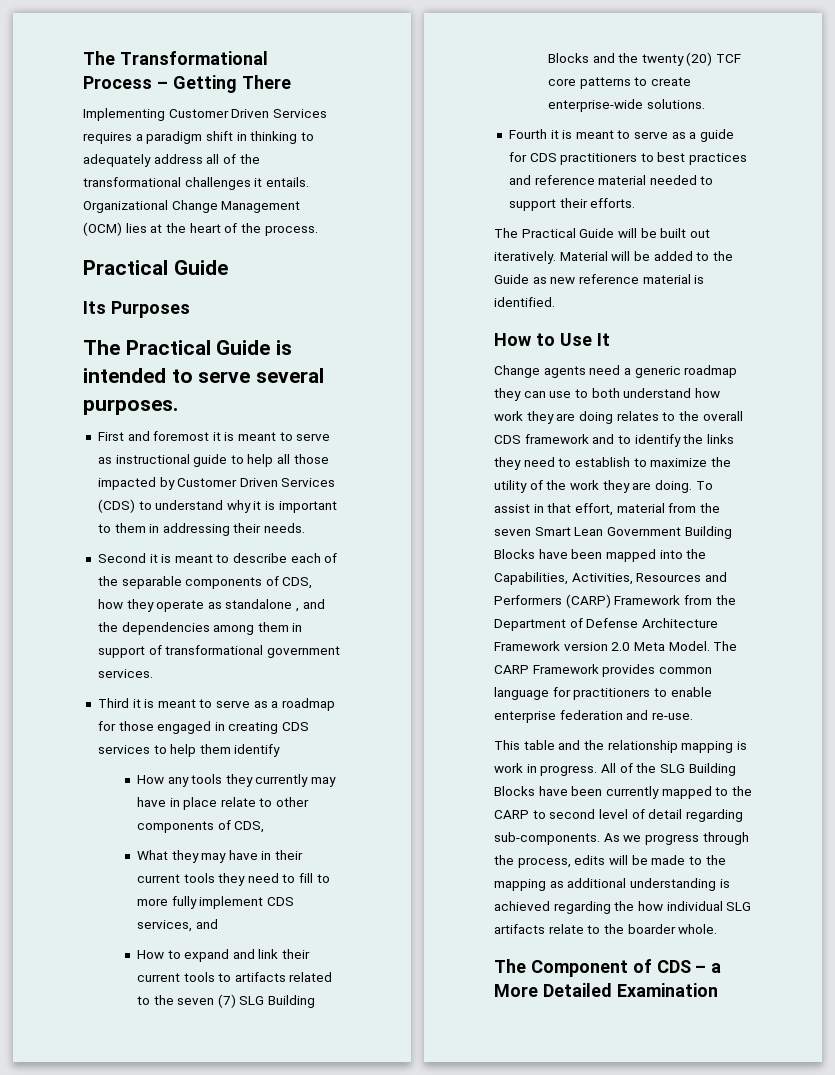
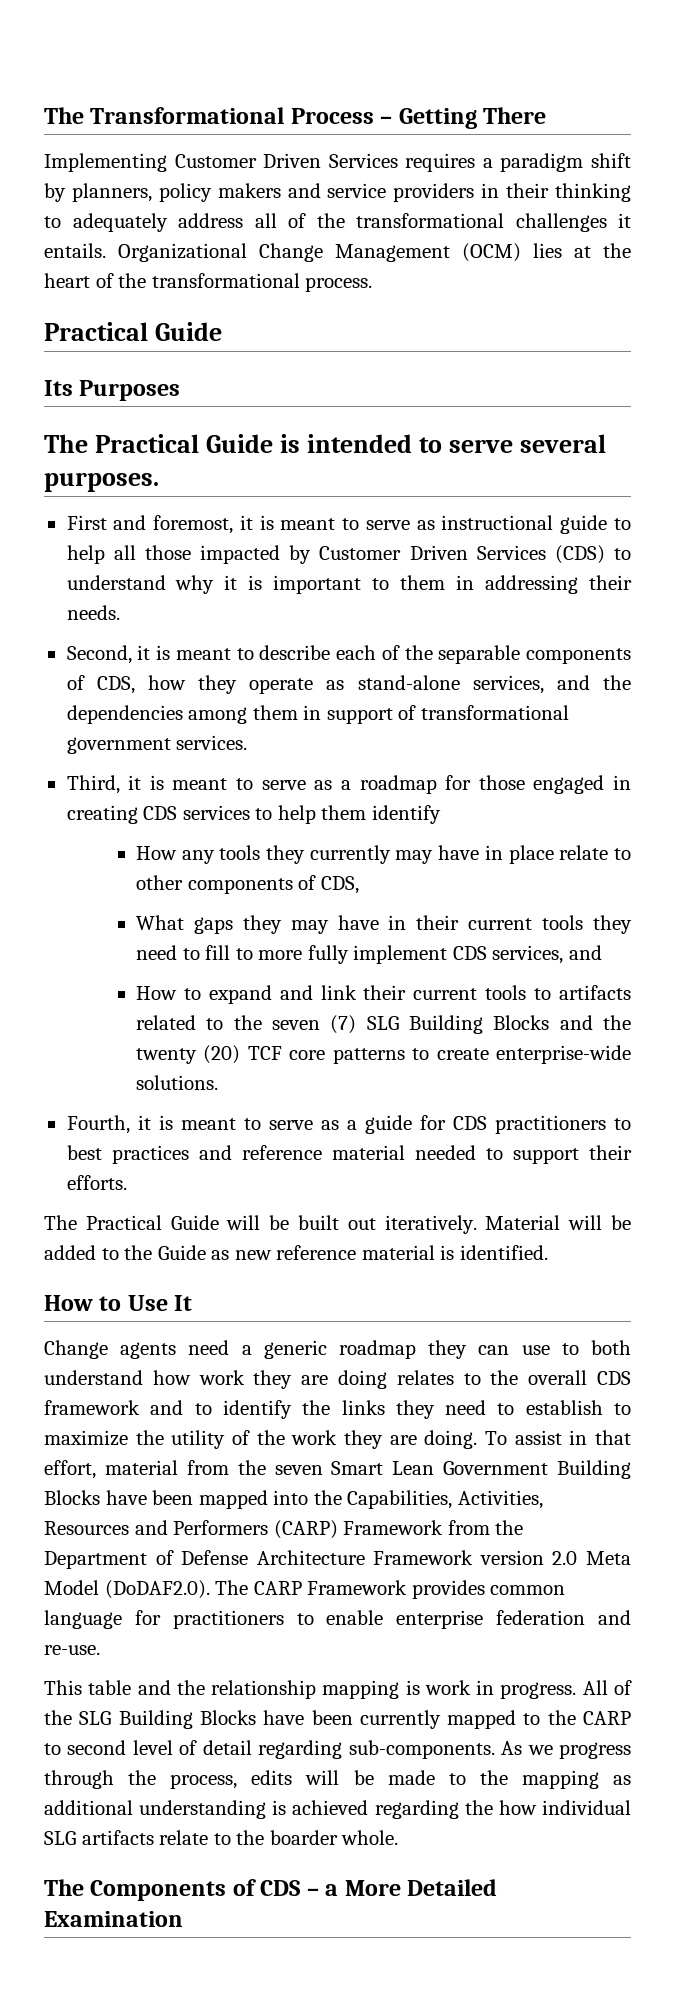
[236,132,247,141] in -> [44,183,550,202] by planners, policy makers and service providers in their
(261, 228) none -> [151,273,300,288] transformational
[153,431,210,441] foremost -> [153,515,234,534] foremost,
[97,553,146,563] Second -> [66,645,132,664] Second,
[225,599,300,612] standalone , -> [357,675,544,694] stand-alone services,
[97,698,129,708] Third -> [66,775,120,794] Third,
(168, 855) none -> [193,917,233,934] gaps
[508,129,547,139] Fourth -> [66,1115,130,1134] Fourth,
[668,641,710,651] Model. -> [44,1580,210,1599] Model (DoDAF2.0).
[530,960,628,977] Component -> [90,1880,227,1901] Components

